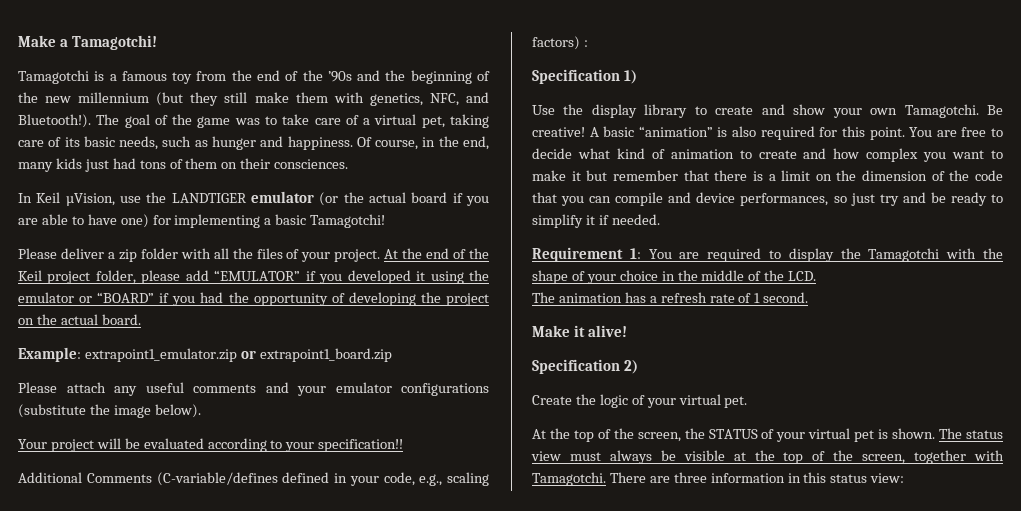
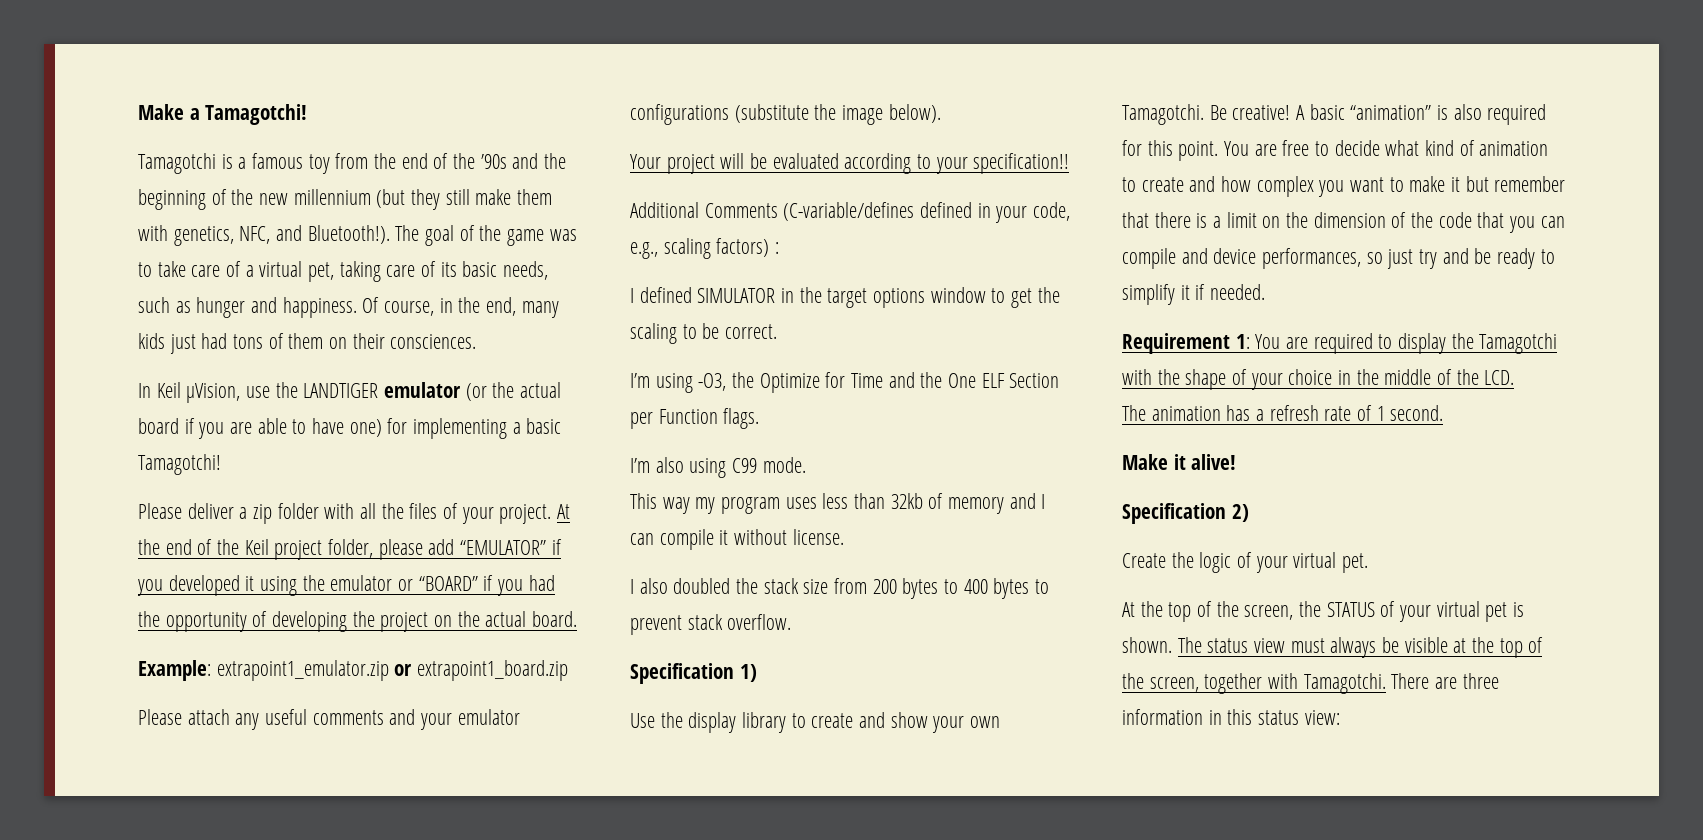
(588, 43) none -> [630,287,1060,308] [630,323,778,344] [630,372,1060,393] [630,408,760,429] [630,457,806,478] [630,493,1046,514] [630,529,844,550] [630,578,1050,599] [630,614,792,635] // I defined SIMULATOR in the target options window to get the scaling to be correct. // I’m using -O3, the Optimize for Time and the One ELF Section per Function flags. // I’m also using C99 mode. // This way my program uses less than 32kb of memory and I can compile it without license. // I also doubled the stack size from 200 bytes to 400 bytes to prevent stack overflow.

